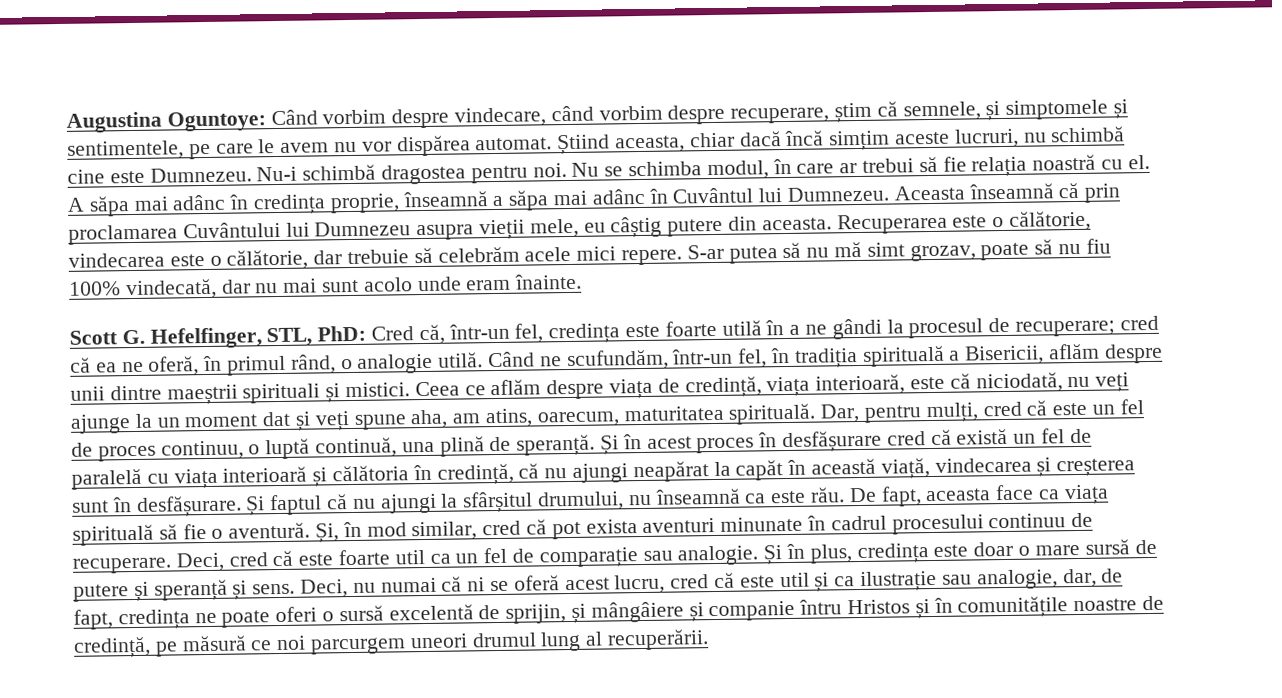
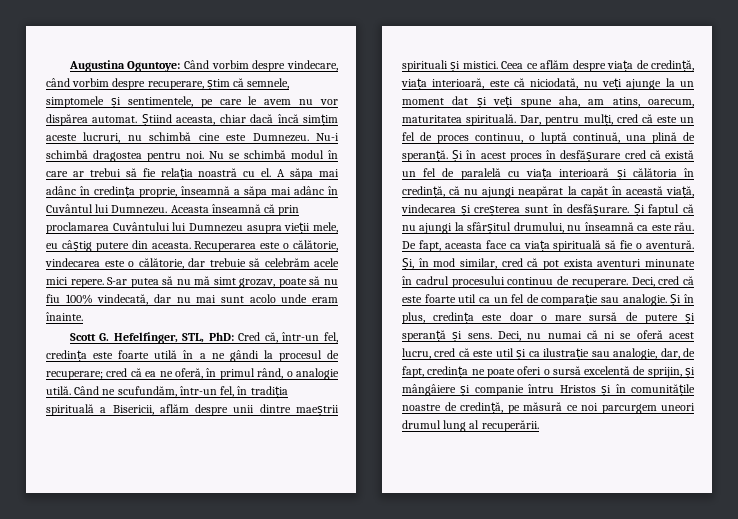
[985,101,1001,121] și -> (290, 83) none
[628,160,769,180] schimba modul, -> [244,150,324,159] schimbă modul

